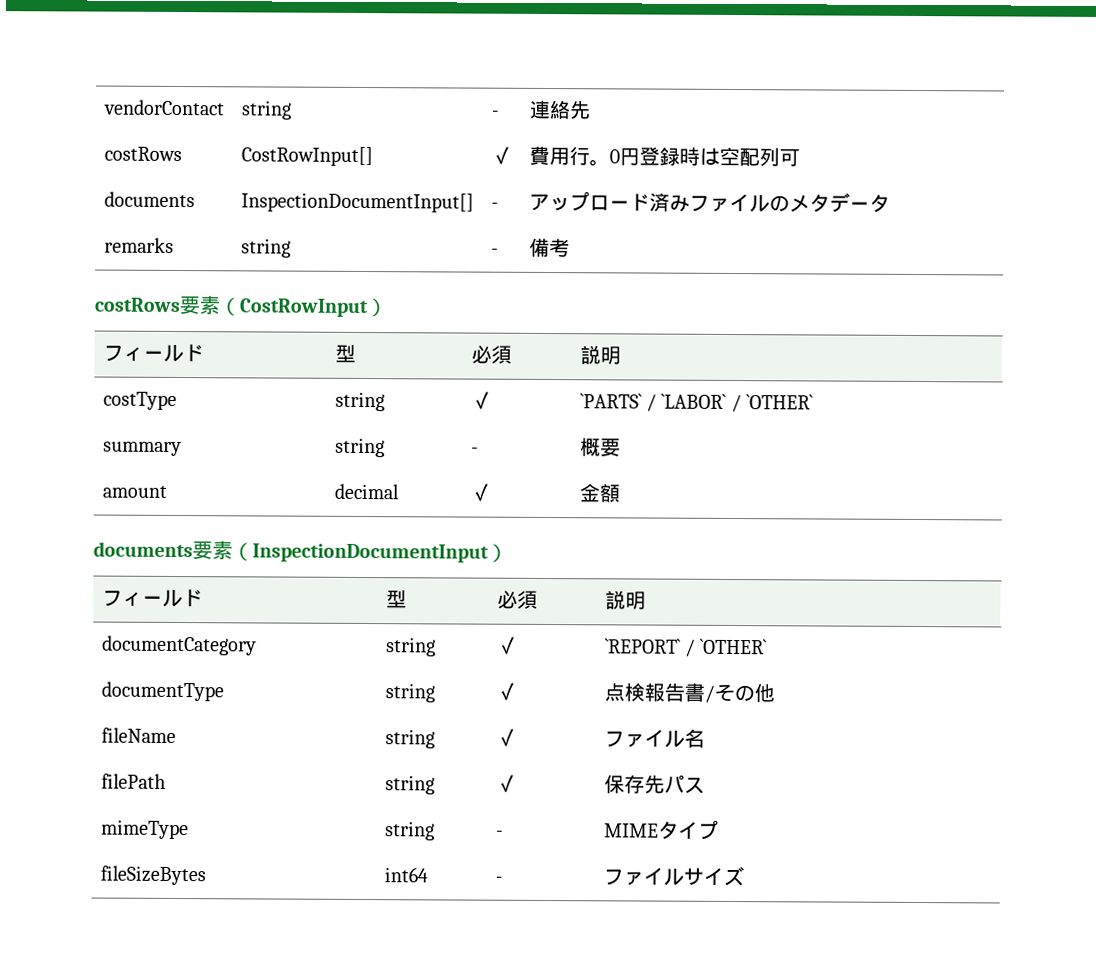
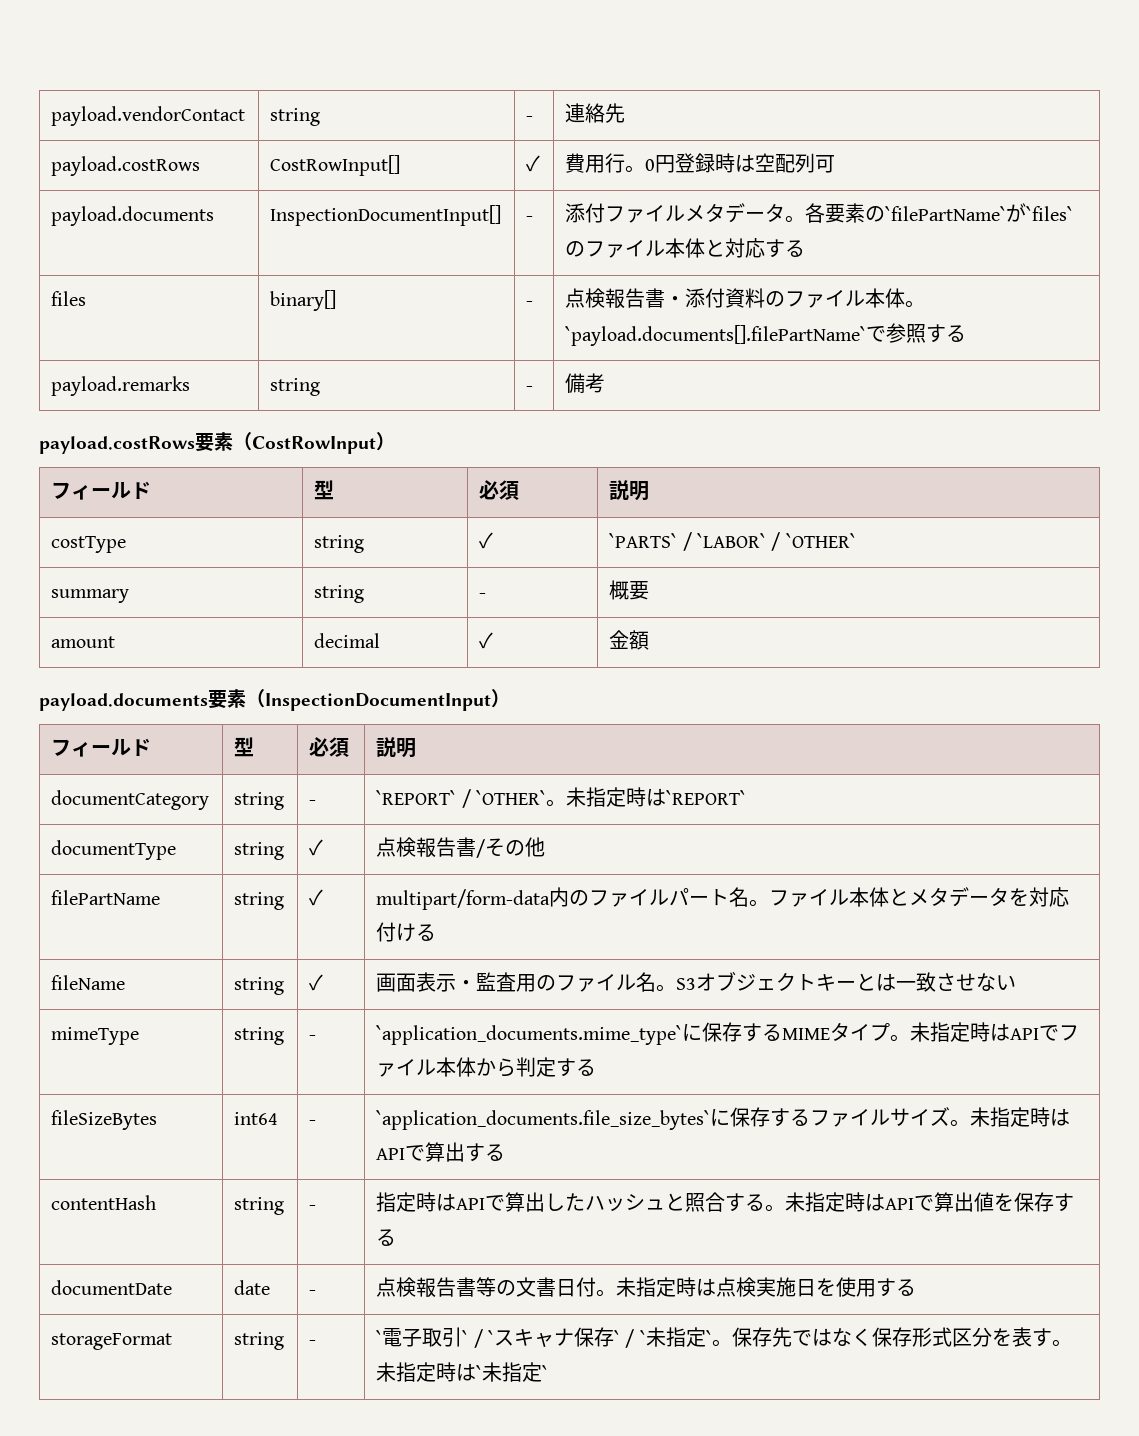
[102,99,225,116] vendorContact -> [51,106,246,126] payload.vendorContact
[103,146,182,162] costRows -> [51,156,201,176] payload.costRows
[103,191,195,208] documents -> [51,206,215,226] payload.documents
[528,191,890,213] [103,237,174,253] アップロード済みファイルのメタデータ // remarks -> [565,203,1074,223] [565,238,806,258] [51,291,87,306] [270,290,337,311] [526,301,534,306] [565,288,926,309] [565,323,967,346] [51,376,191,396] 添付ファイルメタデータ。各要素の`filePartName`が`files`のファイル本体と対応する // files | binary[] | - | 点検報告書・添付資料のファイル本体。`payload.documents[].filePartName`で参照する // payload.remarks
[94,297,180,313] costRows -> [39,436,195,454] payload.costRows
[93,541,193,558] documents -> [39,693,208,711] payload.documents
[496,636,518,655] ✓ -> [309,800,317,805] -
(769, 646) none -> [545,787,746,807] 。未指定時は`REPORT`
[100,727,176,743] [384,729,435,749] [495,728,517,747] [603,728,705,748] [100,773,166,789] [384,775,435,795] [495,774,517,793] [603,774,705,794] fileName | string | ✓ | ファイル名 // filePath | string | ✓ | 保存先パス -> [51,890,161,905] [234,892,285,910] [309,889,324,906] [376,887,1070,910] [376,922,437,942] [51,975,126,990] [234,977,285,995] [309,974,324,991] [376,971,1017,992] filePartName | string | ✓ | multipart/form-data内のファイルパート名。ファイル本体とメタデータを対応付ける // fileName | string | ✓ | 画面表示・監査用のファイル名。S3オブジェクトキーとは一致させない
(504, 833) none -> [376,1022,783,1045] `application_documents.mime_type`に保存する
[99,865,206,886] [383,867,428,883] [494,876,503,883] [602,865,744,887] // fileSizeBytes | int64 | - | ファイルサイズ -> [890,1022,1080,1042] [376,1057,597,1077] [51,1110,158,1130] [234,1112,279,1125] [309,1120,317,1125] [376,1107,1071,1130] [376,1142,506,1162] [51,1195,157,1210] [234,1197,285,1215] [309,1205,317,1210] [376,1192,1075,1212] [376,1229,397,1246] [51,1280,173,1295] [234,1280,271,1295] [309,1290,317,1295] [376,1277,917,1298] [51,1333,173,1350] [234,1332,285,1350] [309,1340,317,1345] [376,1327,1072,1348] [376,1362,549,1382] 。未指定時はAPIでファイル本体から判定する // fileSizeBytes | int64 | - | `application_documents.file_size_bytes`に保存するファイルサイズ。未指定時はAPIで算出する // contentHash | string | - | 指定時はAPIで算出したハッシュと照合する。未指定時はAPIで算出値を保存する // documentDate | date | - | 点検報告書等の文書日付。未指定時は点検実施日を使用する // storageFormat | string | - | `電子取引` / `スキャナ保存` / `未指定`。保存先ではなく保存形式区分を表す。未指定時は`未指定`

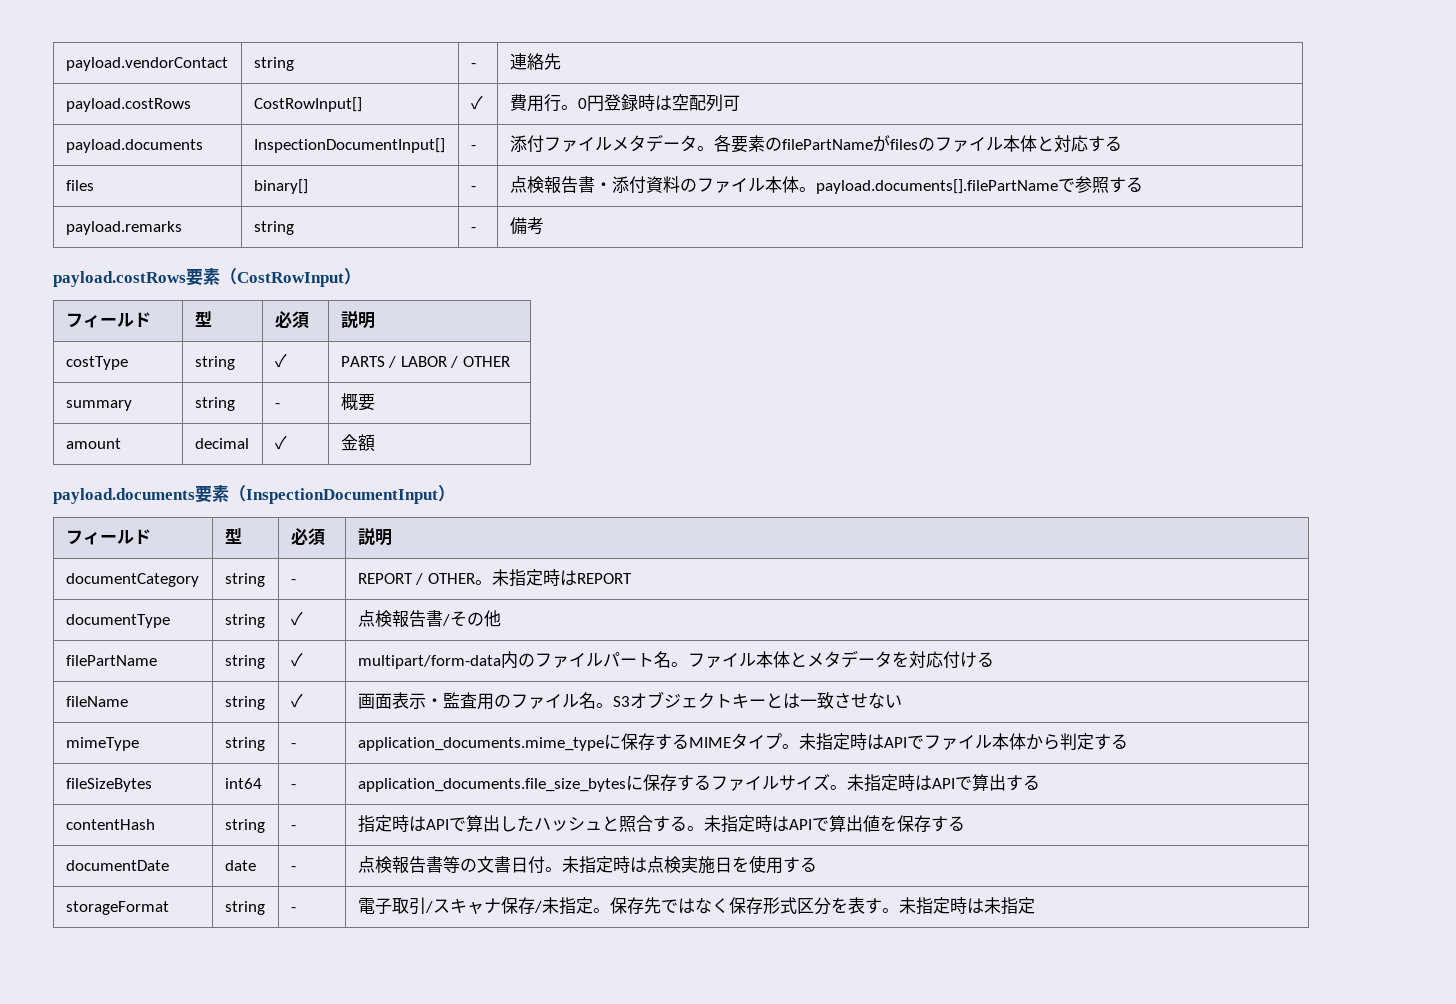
[885,203,1074,222] `filePartName`が`files` -> [781,135,918,152] filePartNameがfiles
[565,325,867,346] `payload.documents[].filePartName` -> [815,179,1058,194] payload.documents[].filePartName
[609,532,856,551] `PARTS` / `LABOR` / `OTHER` -> [340,356,511,368] PARTS / LABOR / OTHER
[376,787,746,808] `REPORT` / `OTHER`。未指定時は`REPORT` -> [357,569,632,587] REPORT / OTHER。未指定時はREPORT
[376,1025,683,1045] `application_documents.mime_type` -> [357,737,604,751] application_documents.mime_type
[376,1110,711,1130] `application_documents.file_size_bytes` -> [357,778,626,792] application_documents.file_size_bytes
[376,1330,383,1345] ` -> (296, 909) none
[462,1327,712,1348] ` / `スキャナ保存` / `未指定` -> [424,897,593,915] /スキャナ保存/未指定
[476,1362,549,1382] `未指定` -> [983,897,1035,915] 未指定

